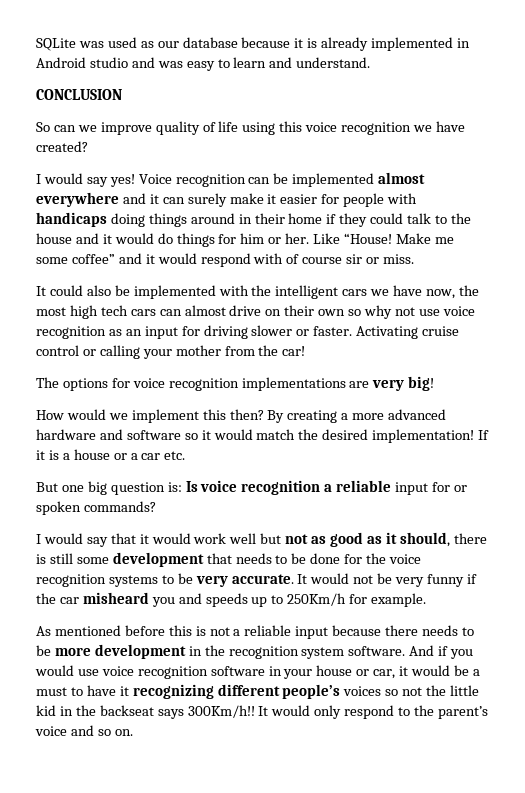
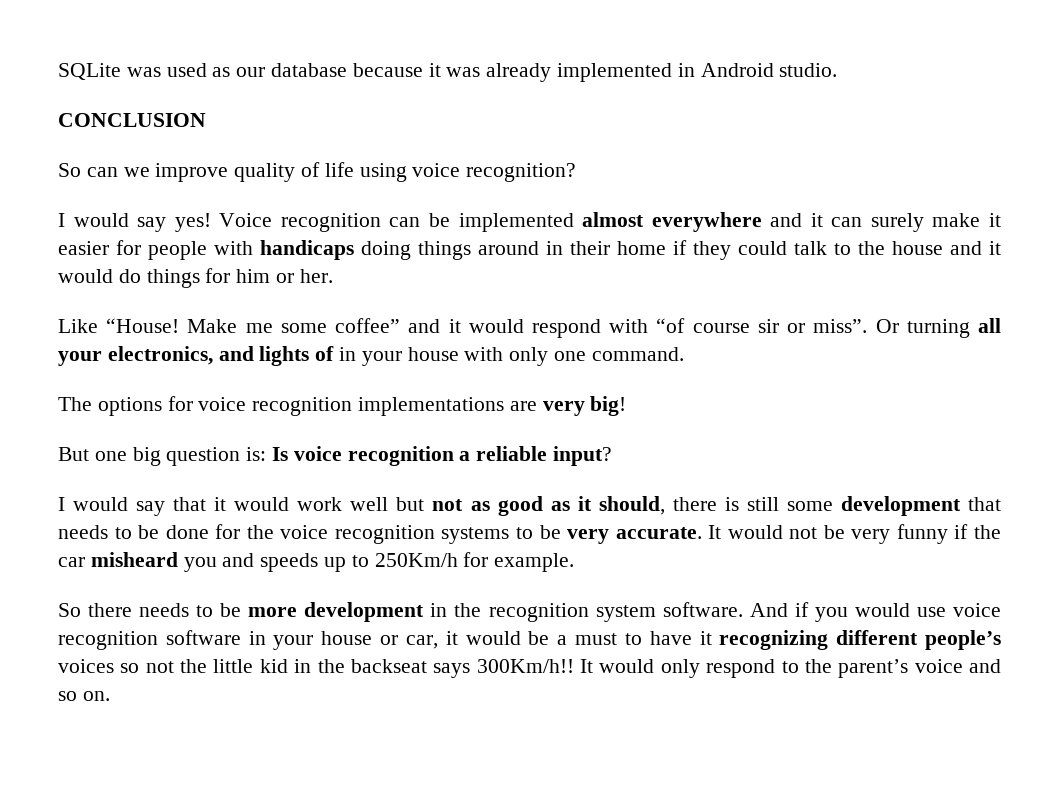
[307,38,318,48] is -> [446,67,481,77] was
[89,57,371,71] studio and was easy to learn and understand. -> [779,63,838,77] studio.
[279,121,465,135] [36,141,88,152] this voice recognition we have created? -> [412,163,577,182] voice recognition?
(310, 238) none -> (333, 276) //
[286,254,300,264] of -> [656,318,686,333] “of
[383,254,415,264] [36,285,479,299] [36,305,475,319] [36,325,460,339] [36,345,306,359] miss. // It could also be implemented with the intelligent cars we have now, the most high tech cars can almost drive on their own so why not use voice recognition as an input for driving slower or faster. Activating cruise control or calling your mother from the car! -> [813,318,1001,338] [58,346,684,366] miss”. Or turning all your electronics, and lights of in your house with only one command.
[36,409,447,423] [36,429,490,443] [36,449,186,460] // How would we implement this then? By creating a more advanced hardware and software so it would match the desired implementation! If it is a house or a car etc. -> (627, 406) none
[395,482,467,495] [36,501,156,515] input for or spoken commands? -> [553,446,613,466] input?
[36,625,382,639] As mentioned before this is not a reliable input because -> [58,603,81,617] So

